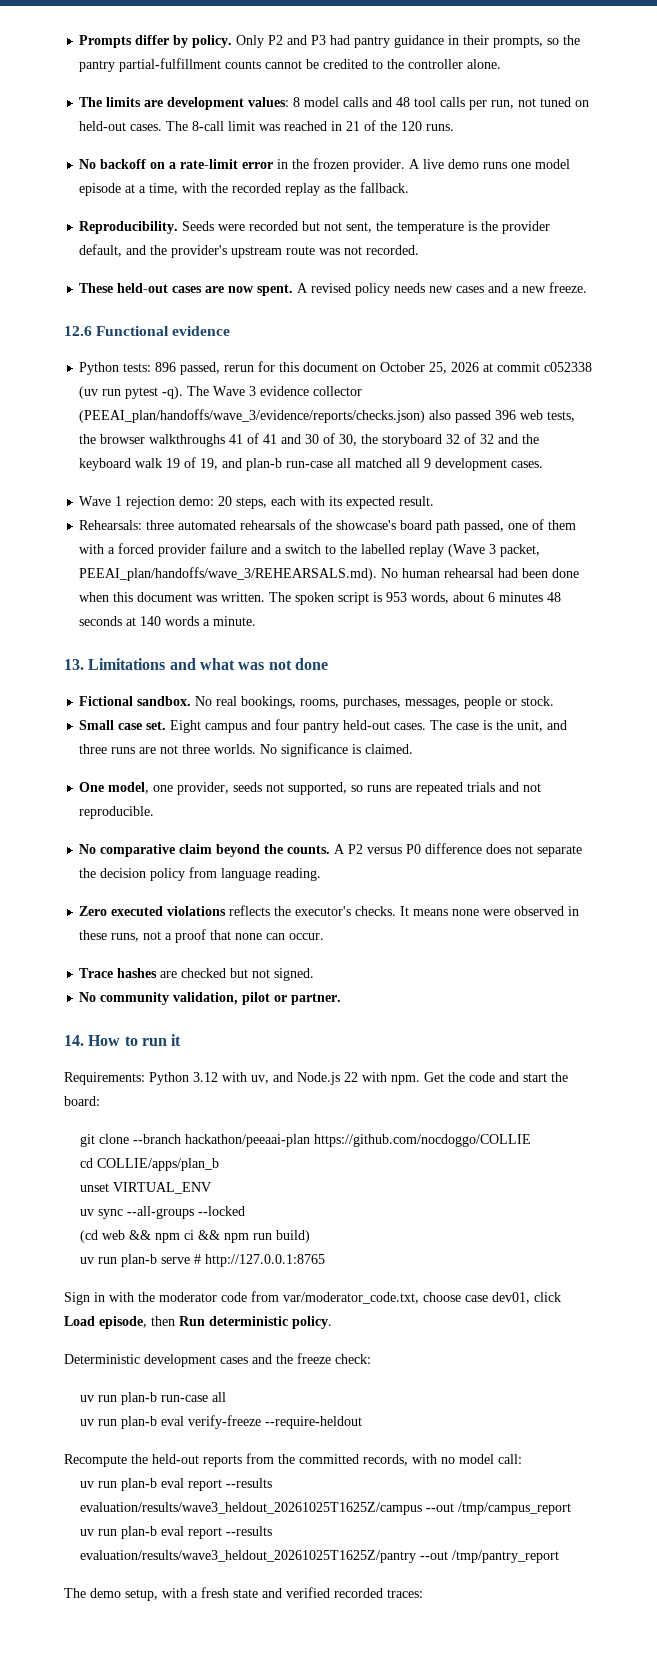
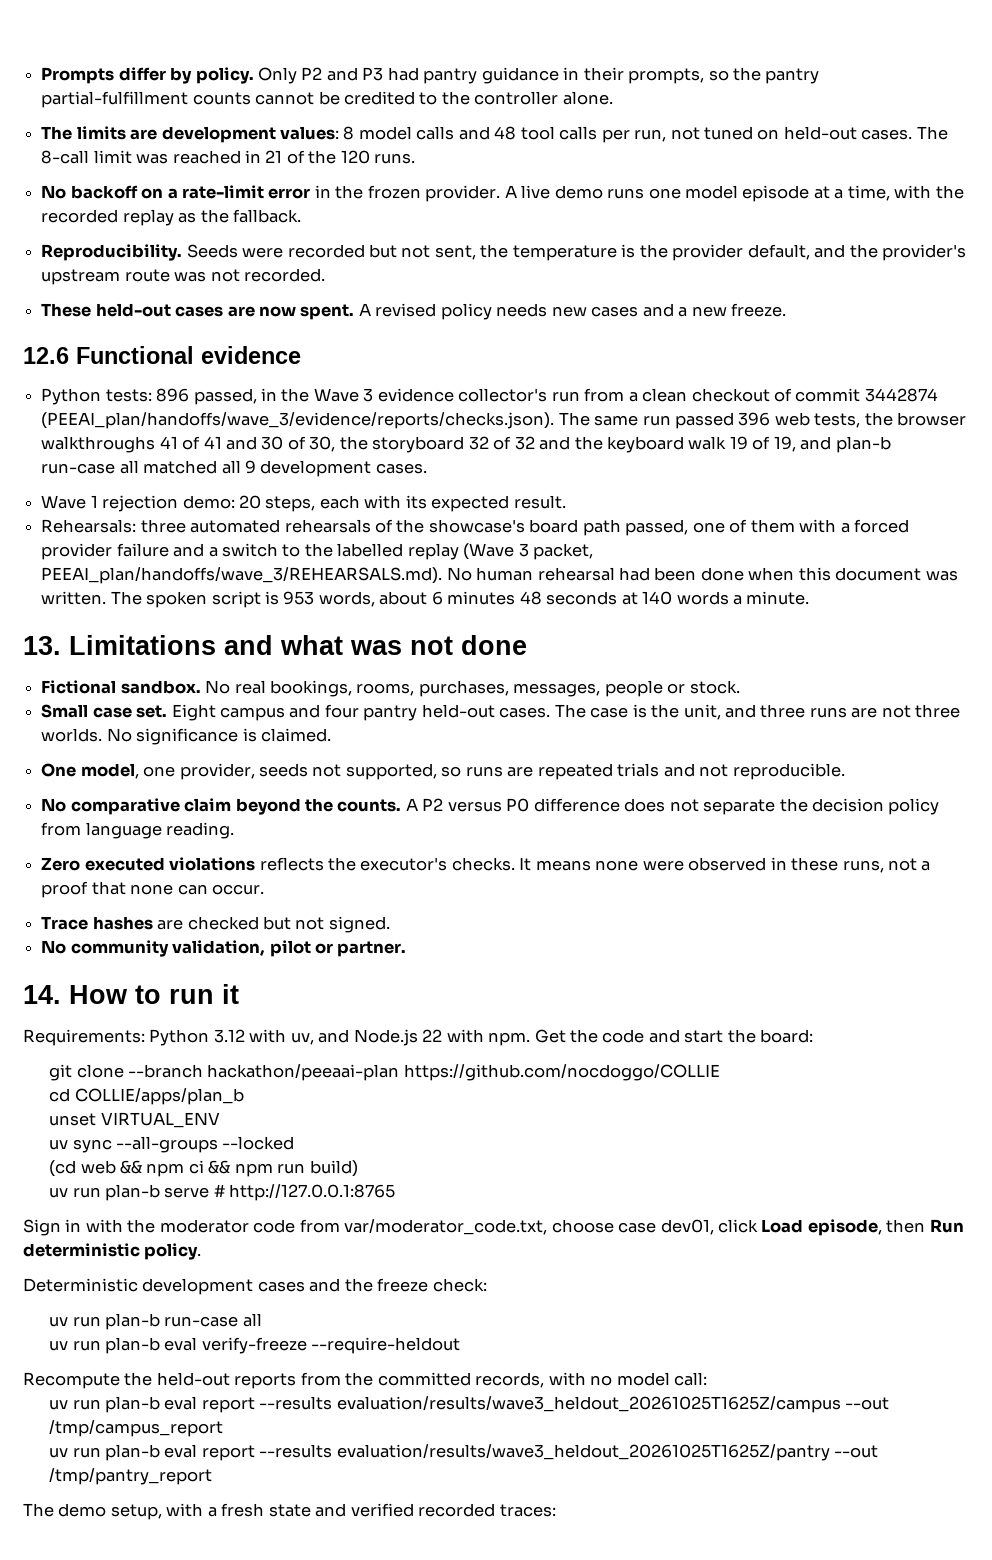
[224,361,593,374] [79,386,363,399] [79,409,452,423] rerun for this document on October 25, 2026 at commit c052338 (uv run pytest -q). The Wave 3 evidence collector (PEEAI_plan/handoffs/wave_3/evidence/reports/checks.json) also -> [260,388,938,402] [41,412,671,429] in the Wave 3 evidence collector's run from a clean checkout of commit 3442874 (PEEAI_plan/handoffs/wave_3/evidence/reports/checks.json). The same run

